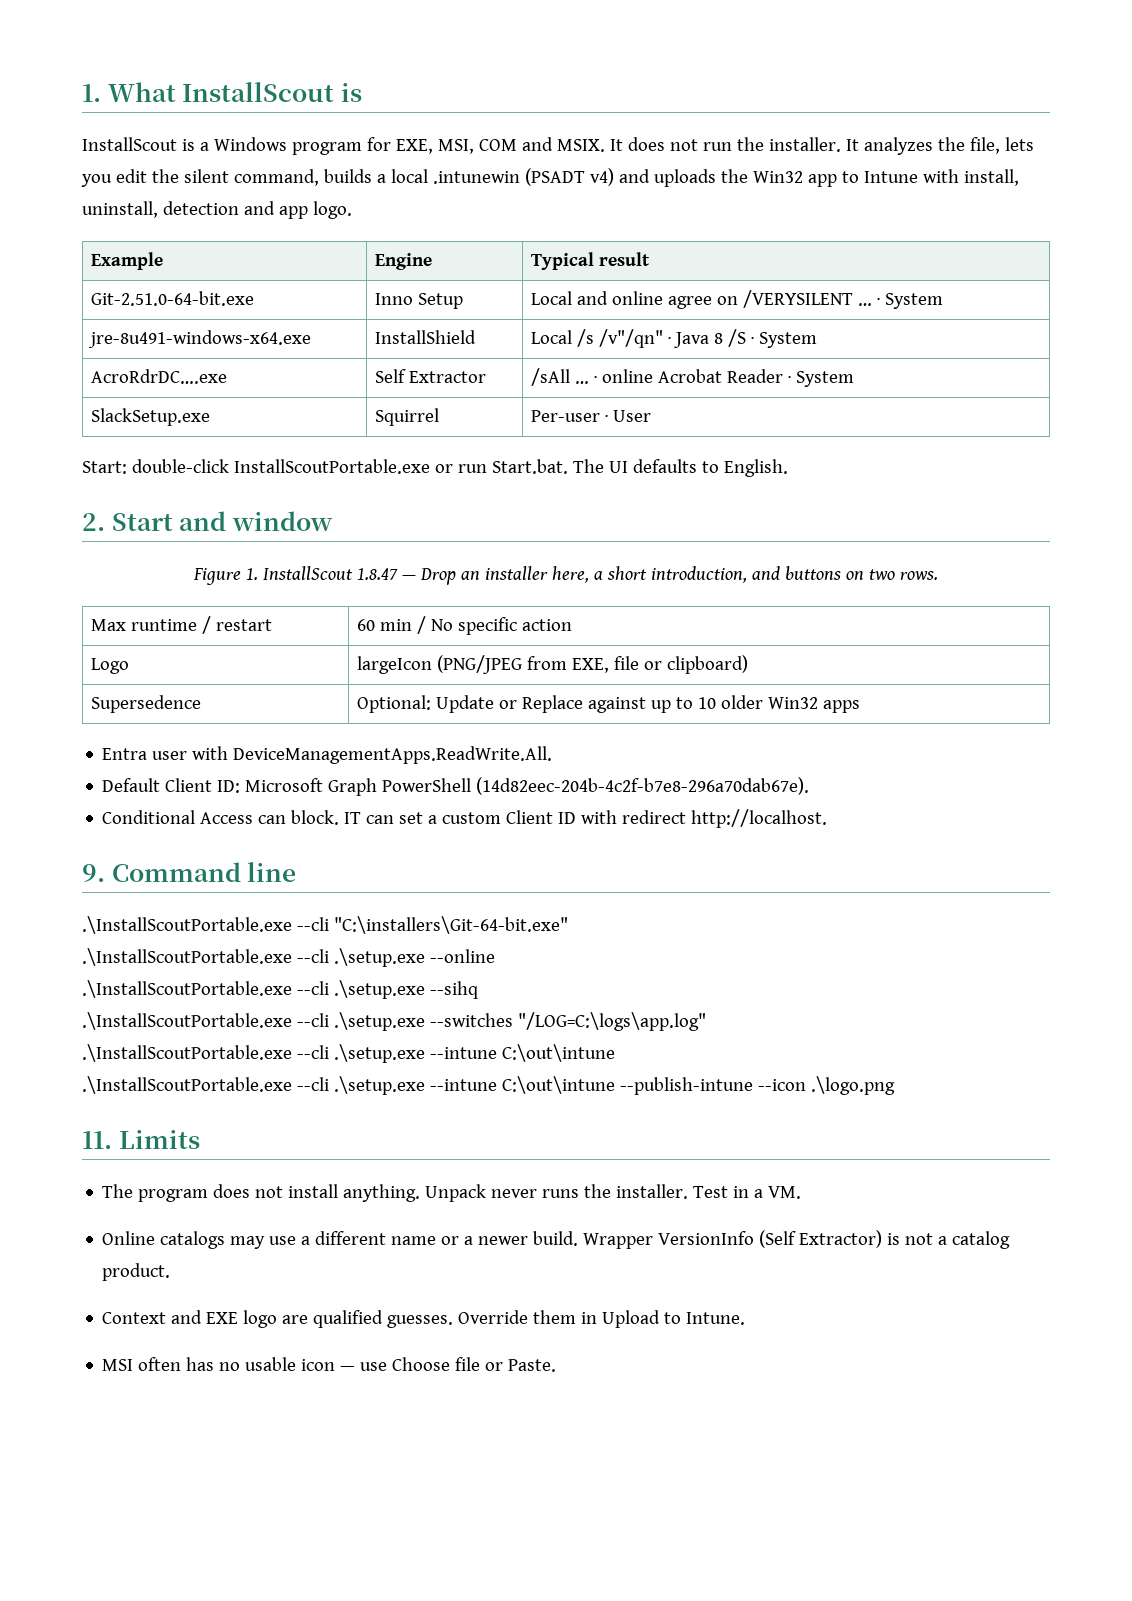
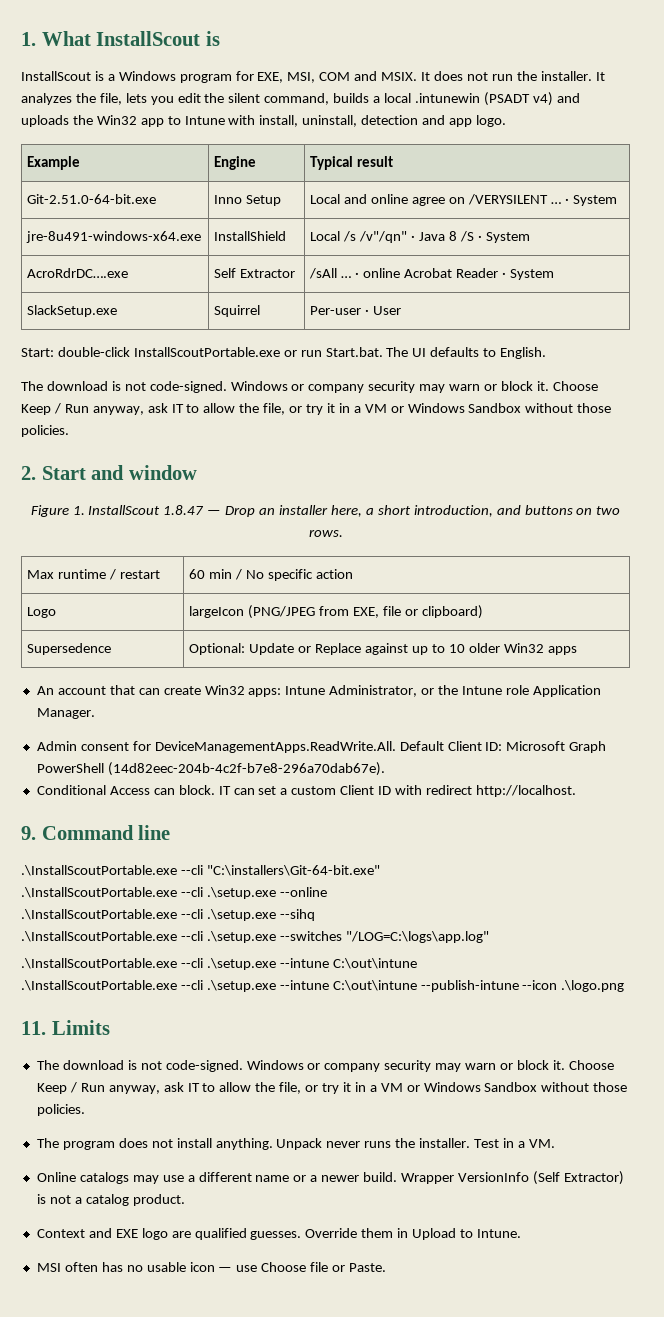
(788, 468) none -> [21,381,598,393] [21,403,612,415] [21,425,69,437] // The download is not code-signed. Windows or company security may warn or block it. Choose Keep / Run anyway, ask IT to allow the file, or try it in a VM or Windows Sandbox without those policies.
[102,746,229,760] Entra user with -> [36,685,601,697] [36,708,95,719] [36,741,151,751] An account that can create Win32 apps: Intune Administrator, or the Intune role Application Manager. // Admin consent for
(553, 755) // -> (396, 747) none
(200, 1139) none -> [36,1060,614,1072] [36,1082,628,1094] [36,1104,85,1116] // The download is not code-signed. Windows or company security may warn or block it. Choose Keep / Run anyway, ask IT to allow the file, or try it in a VM or Windows Sandbox without those policies.

